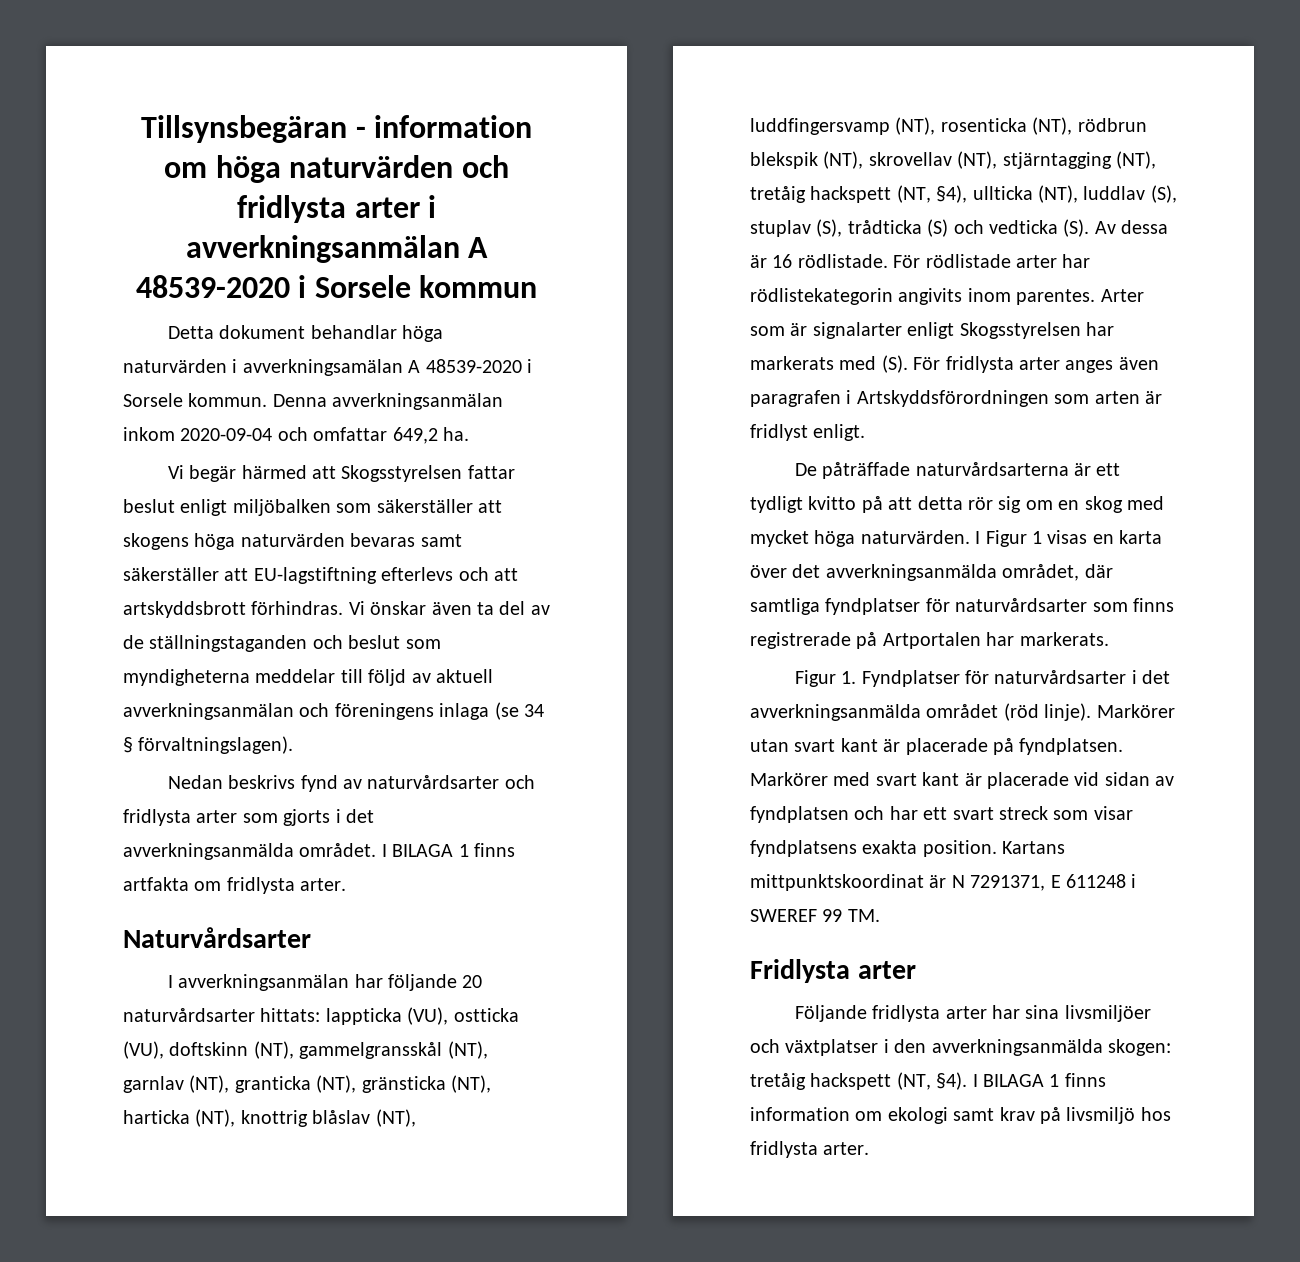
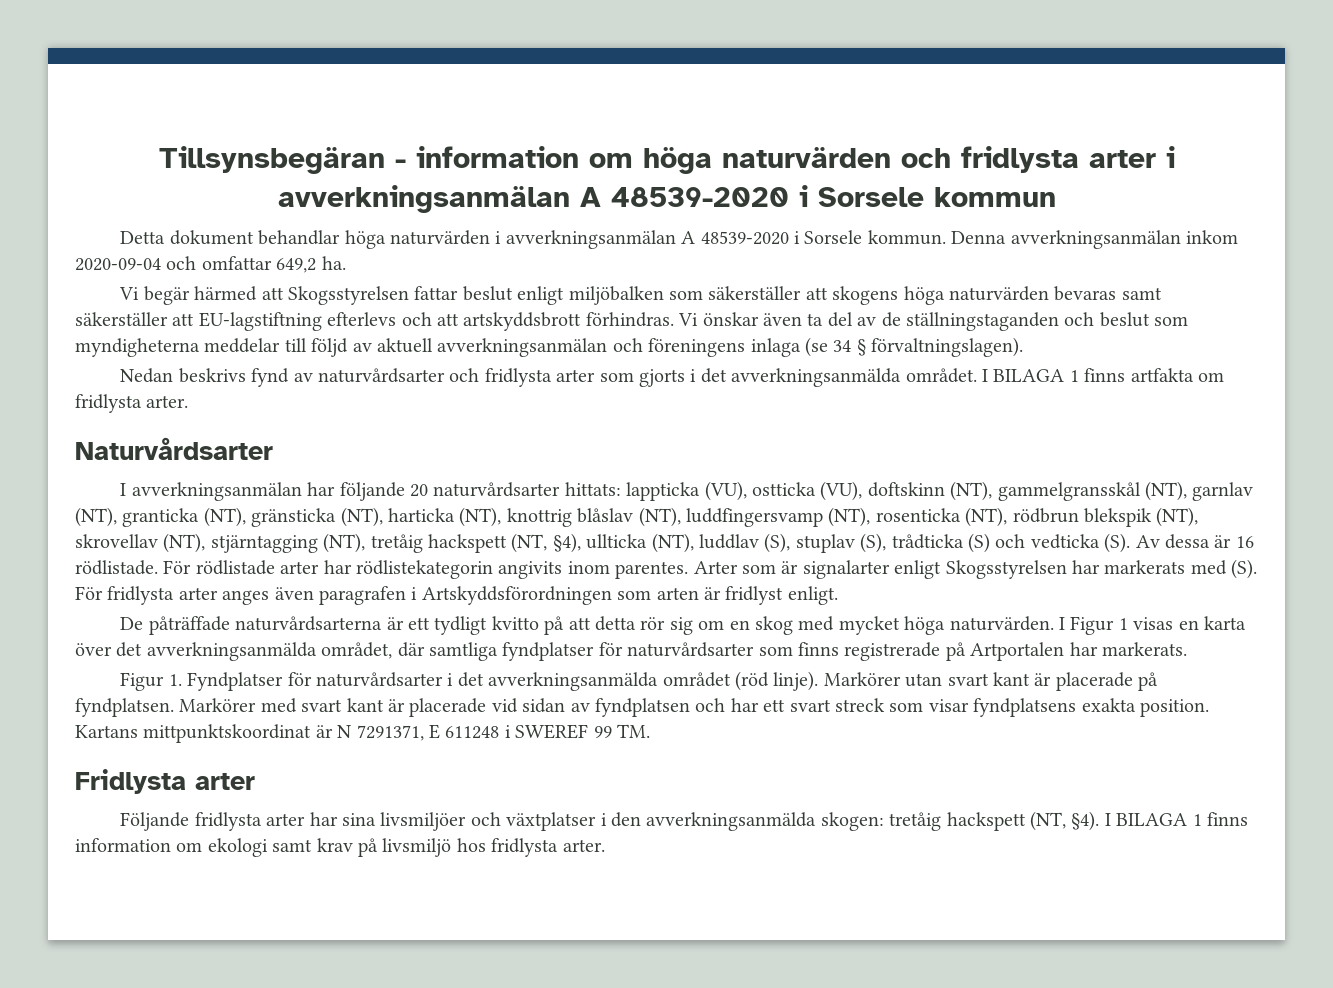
[242,359,403,376] avverkningsamälan -> [505,230,676,249] avverkningsanmälan

